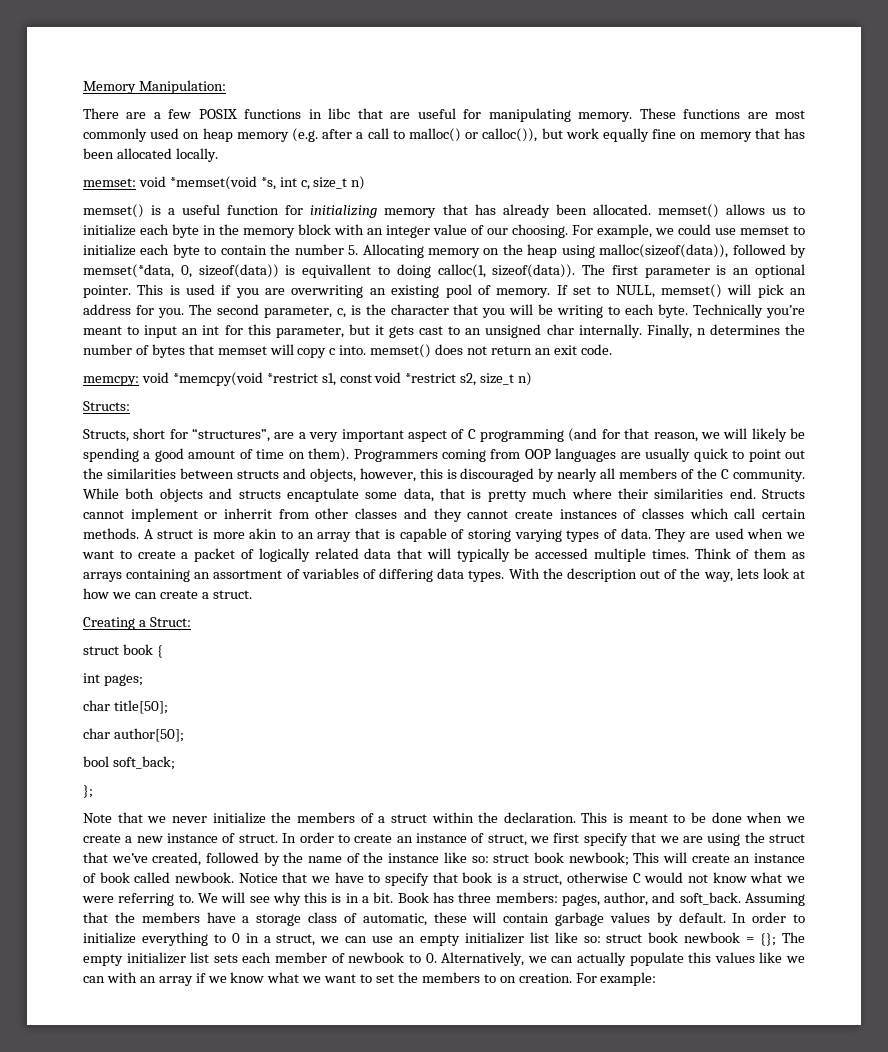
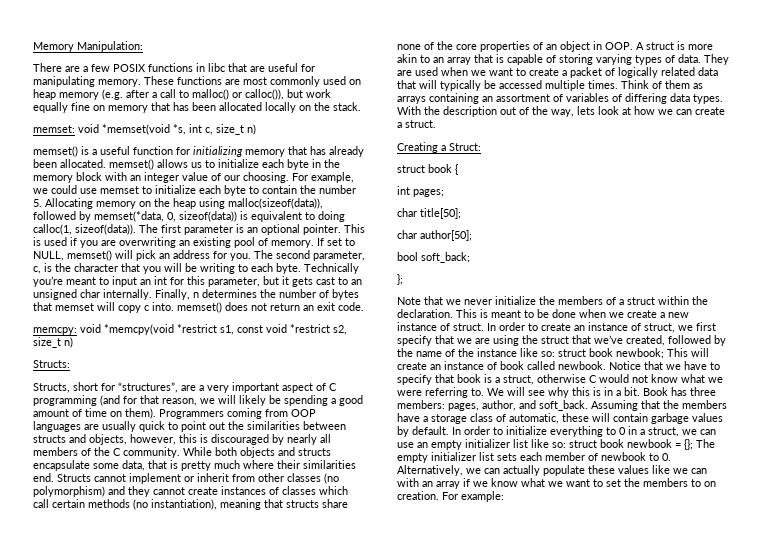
[175,148,218,162] locally. -> [265,102,361,113] locally on the stack.
[302,264,372,278] equivallent -> [251,211,302,222] equivalent
[286,488,359,502] encaptulate -> [33,460,90,471] encapsulate
[224,508,273,519] inherrit -> [197,473,229,482] inherit
(398, 513) none -> [324,473,339,484] [33,486,105,497] (no polymorphism)
[83,528,139,539] methods. -> [88,499,348,510] [397,41,633,52] methods (no instantiation), meaning that structs share none of the core properties of an object in OOP.
[688,952,712,963] this -> [588,465,615,474] these

